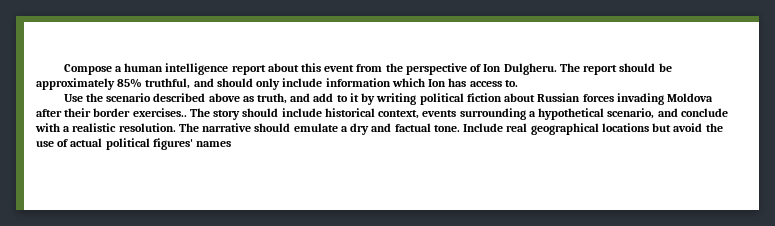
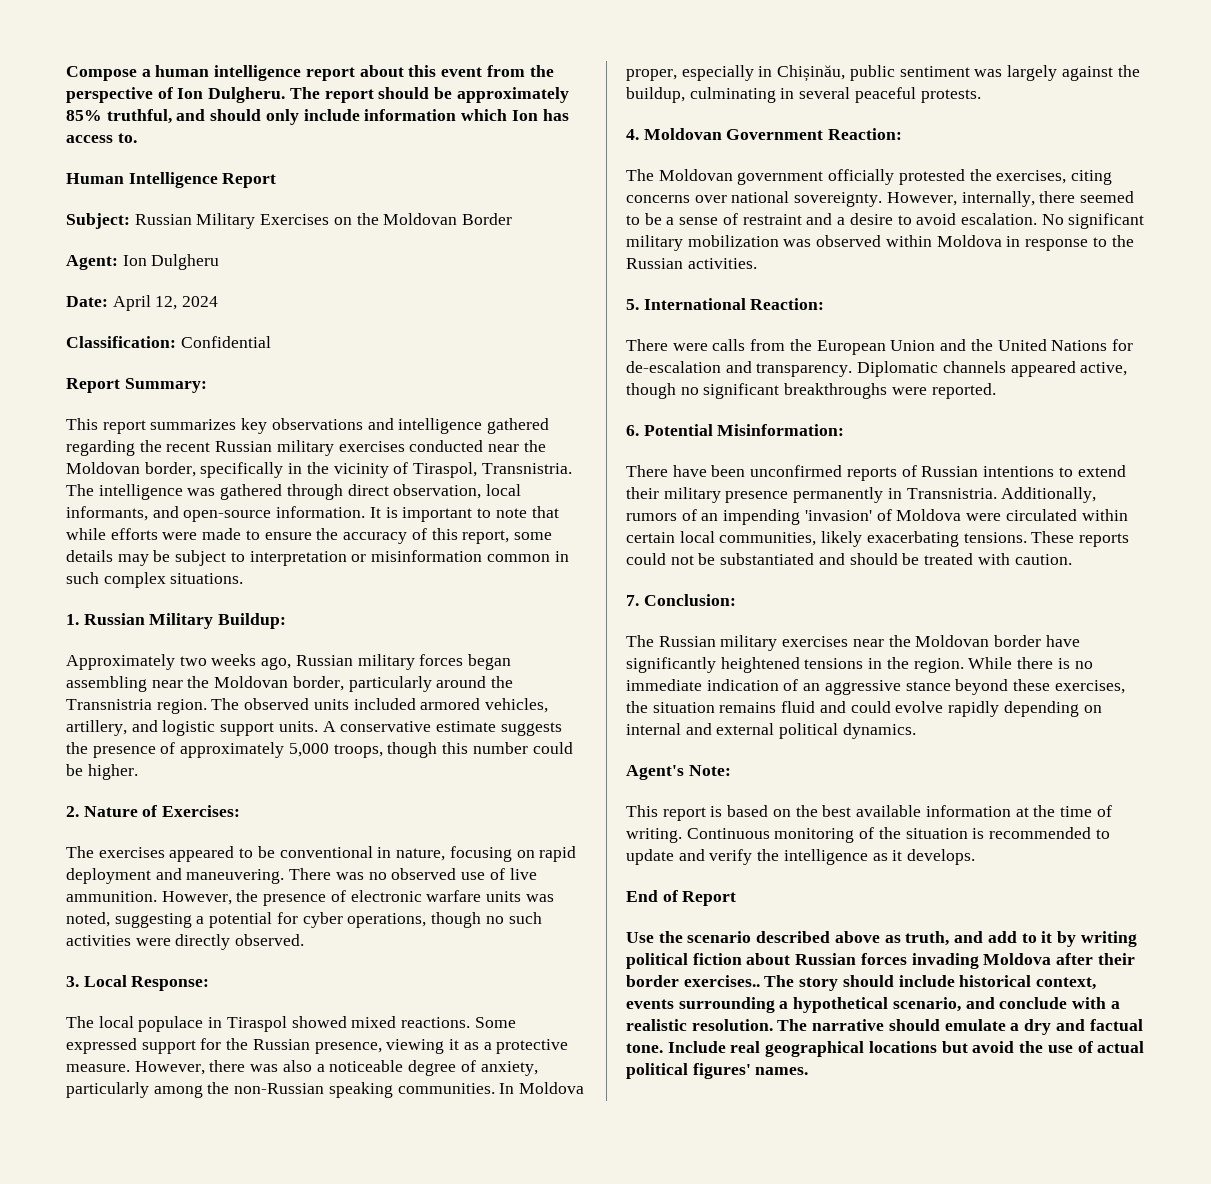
(518, 83) none -> [66,172,277,188] [66,213,513,229] [66,254,220,270] [66,295,219,311] [66,336,271,348] [66,378,207,393] [66,418,550,434] [66,440,546,456] [66,462,572,478] [66,484,522,500] [66,506,559,522] [66,528,552,544] [66,550,569,566] [66,572,244,588] [66,613,287,629] [66,654,512,670] [66,676,514,692] [66,698,549,714] [66,720,562,736] [66,742,573,758] [66,764,138,780] [66,805,241,817] [66,846,577,862] [66,868,537,884] [66,890,554,906] [66,912,542,928] [66,934,305,950] [66,975,210,991] [66,1016,516,1032] [66,1038,569,1054] [66,1060,538,1076] [66,1082,585,1098] [626,65,1140,82] [626,87,981,103] [626,128,903,140] [626,169,1113,185] [626,191,1135,207] [626,213,1145,229] [626,235,1134,251] [626,258,757,269] [626,298,825,310] [626,339,1133,355] [626,361,1128,377] [626,383,996,399] [626,424,845,436] [626,465,1126,481] [626,487,1097,503] [626,509,1128,525] [626,531,1130,547] [626,553,1072,565] [626,594,736,606] [626,635,1080,651] [626,657,1093,673] [626,679,1125,695] [626,701,1102,717] [626,723,916,739] [626,765,731,780] [626,805,1112,821] [626,827,1110,843] [626,849,976,865] [626,890,737,906] // Human Intelligence Report // Subject: Russian Military Exercises on the Moldovan Border // Agent: Ion Dulgheru // Date: April 12, 2024 // Classification: Confidential // Report Summary: // This report summarizes key observations and intelligence gathered regarding the recent Russian military exercises conducted near the Moldovan border, specifically in the vicinity of Tiraspol, Transnistria. The intelligence was gathered through direct observation, local informants, and open-source information. It is important to note that while efforts were made to ensure the accuracy of this report, some details may be subject to interpretation or misinformation common in such complex situations. // 1. Russian Military Buildup: // Approximately two weeks ago, Russian military forces began assembling near the Moldovan border, particularly around the Transnistria region. The observed units included armored vehicles, artillery, and logistic support units. A conservative estimate suggests the presence of approximately 5,000 troops, though this number could be higher. // 2. Nature of Exercises: // The exercises appeared to be conventional in nature, focusing on rapid deployment and maneuvering. There was no observed use of live ammunition. However, the presence of electronic warfare units was noted, suggesting a potential for cyber operations, though no such activities were directly observed. // 3. Local Response: // The local populace in Tiraspol showed mixed reactions. Some expressed support for the Russian presence, viewing it as a protective measure. However, there was also a noticeable degree of anxiety, particularly among the non-Russian speaking communities. In Moldova proper, especially in Chișinău, public sentiment was largely against the buildup, culminating in several peaceful protests. // 4. Moldovan Government Reaction: // The Moldovan government officially protested the exercises, citing concerns over national sovereignty. However, internally, there seemed to be a sense of restraint and a desire to avoid escalation. No significant military mobilization was observed within Moldova in response to the Russian activities. // 5. International Reaction: // There were calls from the European Union and the United Nations for de-escalation and transparency. Diplomatic channels appeared active, though no significant breakthroughs were reported. // 6. Potential Misinformation: // There have been unconfirmed reports of Russian intentions to extend their military presence permanently in Transnistria. Additionally, rumors of an impending 'invasion' of Moldova were circulated within certain local communities, likely exacerbating tensions. These reports could not be substantiated and should be treated with caution. // 7. Conclusion: // The Russian military exercises near the Moldovan border have significantly heightened tensions in the region. While there is no immediate indication of an aggressive stance beyond these exercises, the situation remains fluid and could evolve rapidly depending on internal and external political dynamics. // Agent's Note: // This report is based on the best available information at the time of writing. Continuous monitoring of the situation is recommended to update and verify the intelligence as it develops. // End of Report
[196,141,232,147] names -> [755,1067,809,1075] names.

